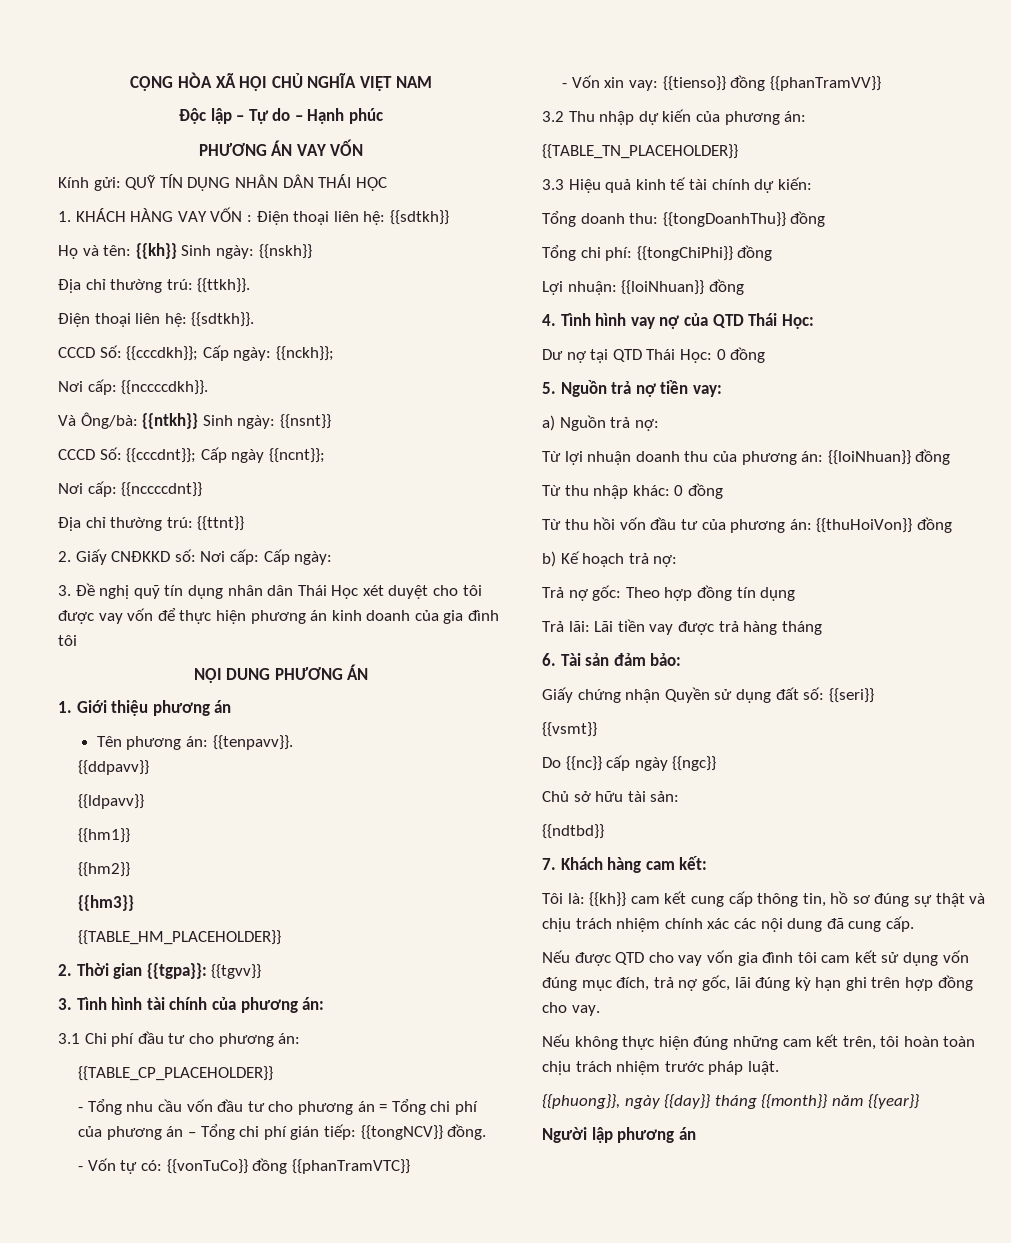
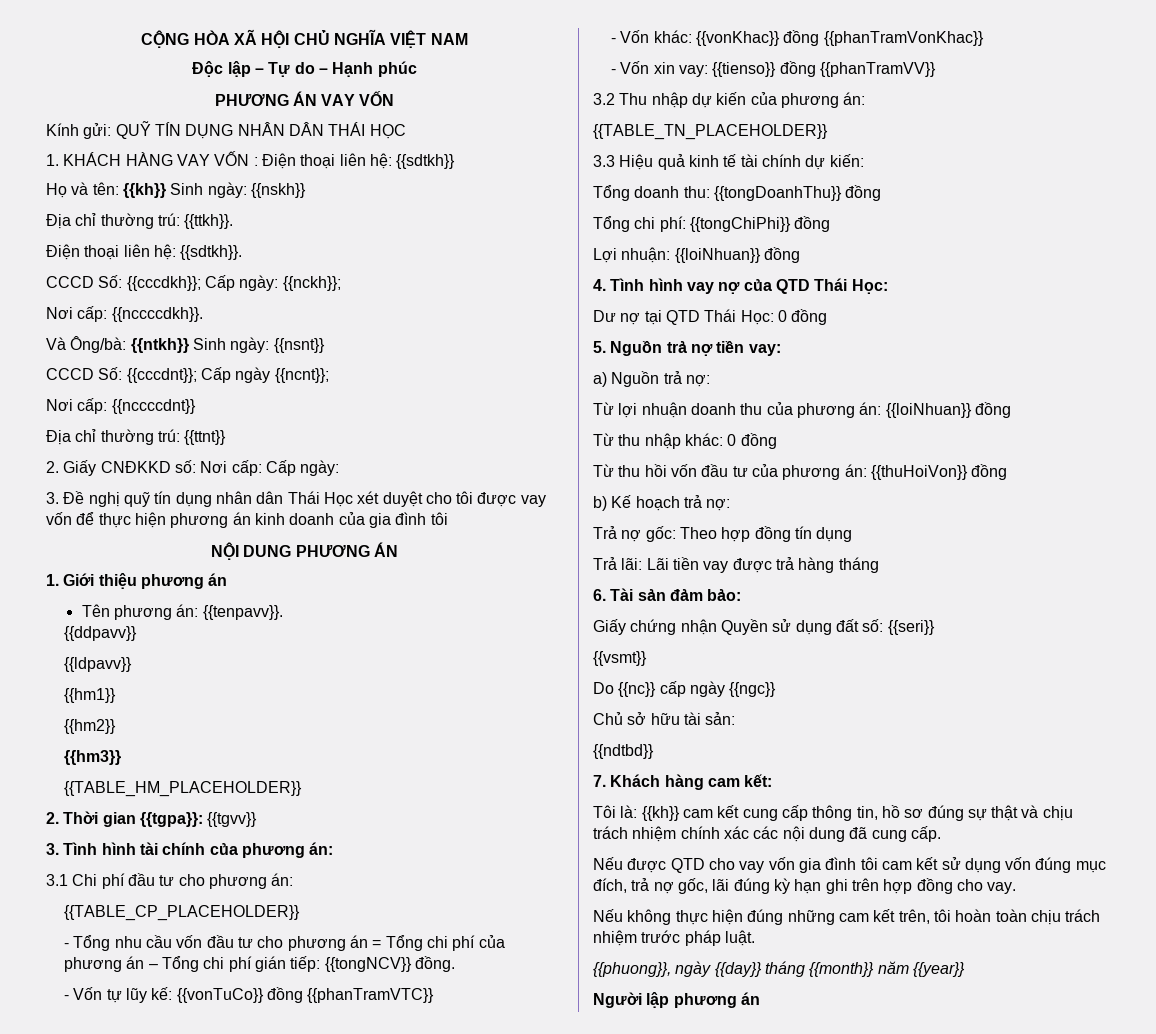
[140,1160,162,1171] có: -> [126,987,173,1003] lũy kế:
(410, 1166) none -> [611,30,984,46] // - Vốn khác: {{vonKhac}} đồng {{phanTramVonKhac}}

